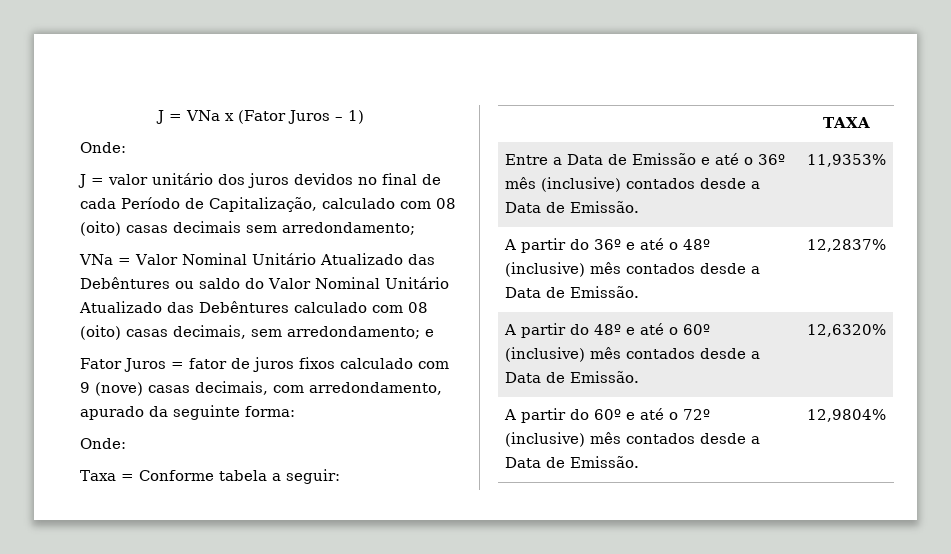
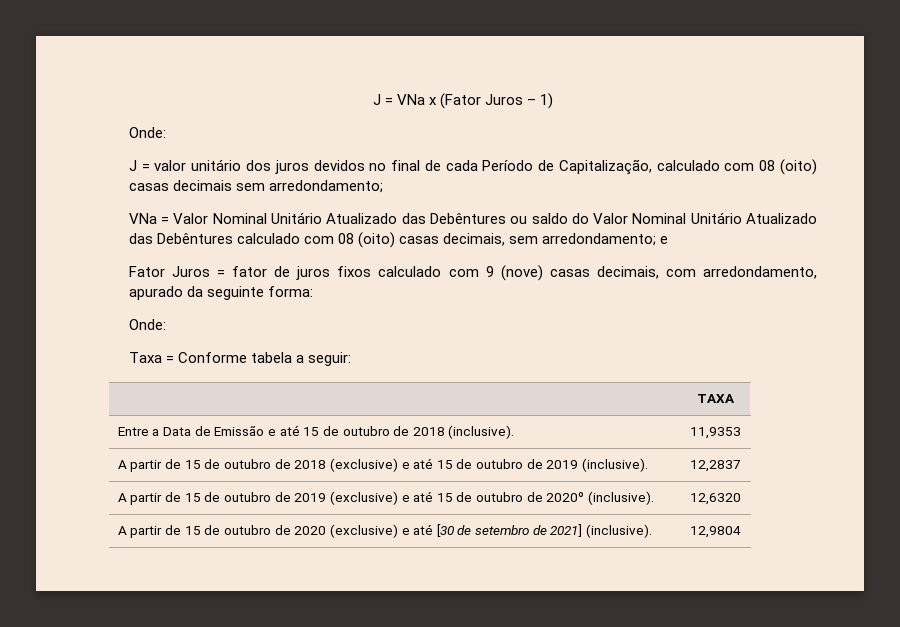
[743,154,785,165] [504,177,760,192] [504,201,639,213] [807,154,886,167] [503,238,710,253] [504,262,760,277] [504,286,639,298] [807,239,886,252] [503,323,710,338] [504,347,760,362] [504,371,639,383] [807,324,886,337] [503,408,710,423] [504,432,760,447] [504,456,639,468] [807,409,886,422] o 36º mês (inclusive) contados desde a Data de Emissão. | 11,9353% // A partir do 36º e até o 48º (inclusive) mês contados desde a Data de Emissão. | 12,2837% // A partir do 48º e até o 60º (inclusive) mês contados desde a Data de Emissão. | 12,6320% // A partir do 60º e até o 72º (inclusive) mês contados desde a Data de Emissão. | 12,9804% -> [303,425,515,439] [690,427,741,439] [117,458,649,472] [690,460,741,472] [117,491,655,505] [690,493,741,505] [117,524,653,538] [690,526,741,538] 15 de outubro de 2018 (inclusive). | 11,9353 // A partir de 15 de outubro de 2018 (exclusive) e até 15 de outubro de 2019 (inclusive). | 12,2837 // A partir de 15 de outubro de 2019 (exclusive) e até 15 de outubro de 2020º (inclusive). | 12,6320 // A partir de 15 de outubro de 2020 (exclusive) e até [30 de setembro de 2021] (inclusive). | 12,9804

